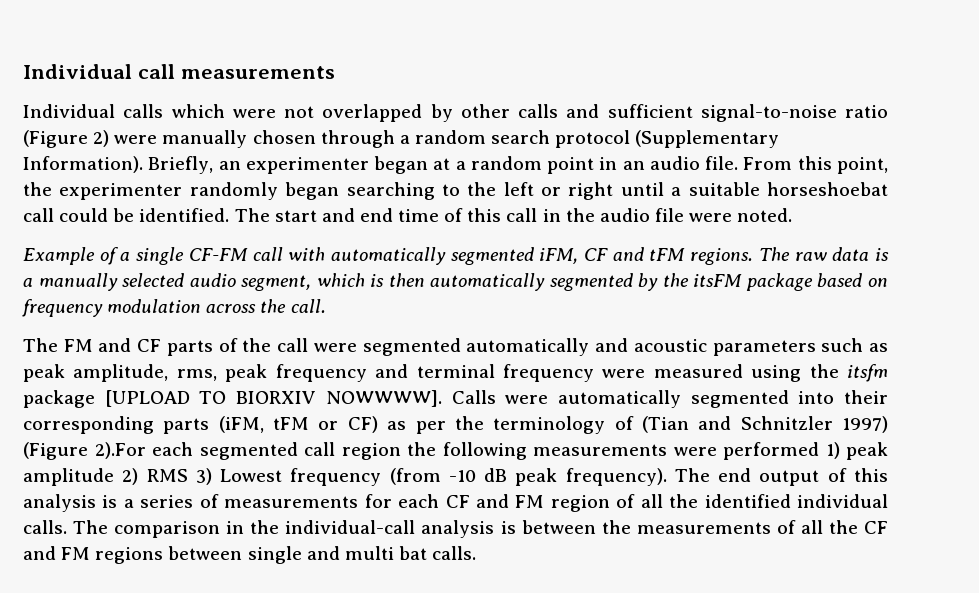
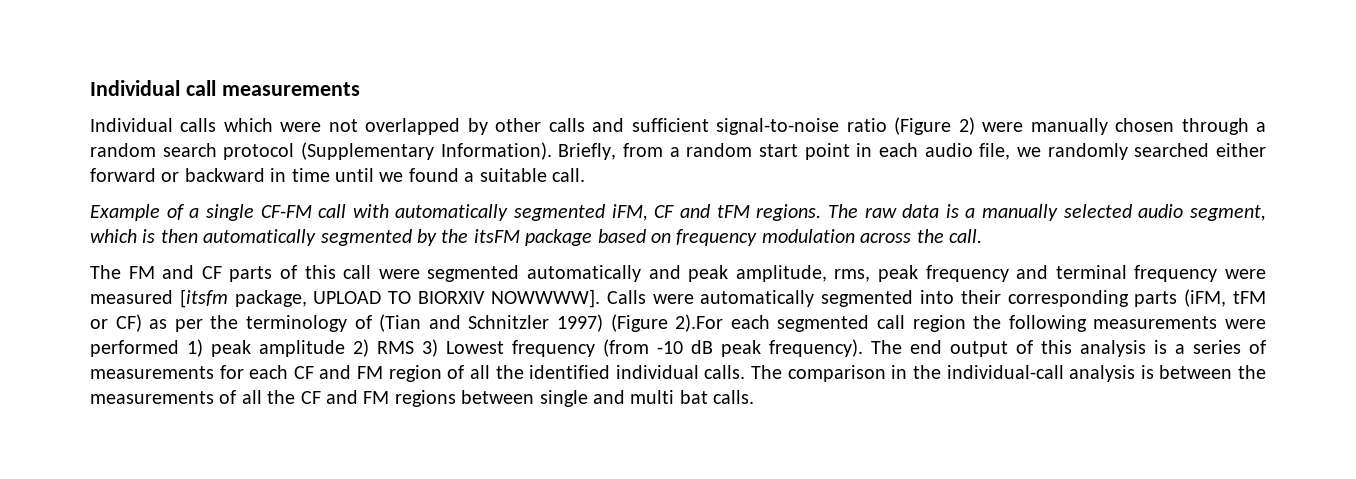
[218,156,542,174] an experimenter began at a random -> [623,143,798,157] from a random start
[622,156,888,174] [23,182,888,200] [23,208,793,222] an audio file. From this point, the experimenter randomly began searching to the left or right until a suitable horseshoebat call could be identified. The start and end time of this call in the audio file were noted. -> [878,143,1266,160] [90,168,585,182] each audio file, we randomly searched either forward or backward in time until we found a suitable call.
[242,338,272,352] the -> [304,265,336,279] this
[633,338,888,356] acoustic parameters such as -> (681, 272) none
[751,364,888,382] [23,390,190,408] using the itsfm package [UPLOAD -> [179,289,382,308] [itsfm package, UPLOAD

